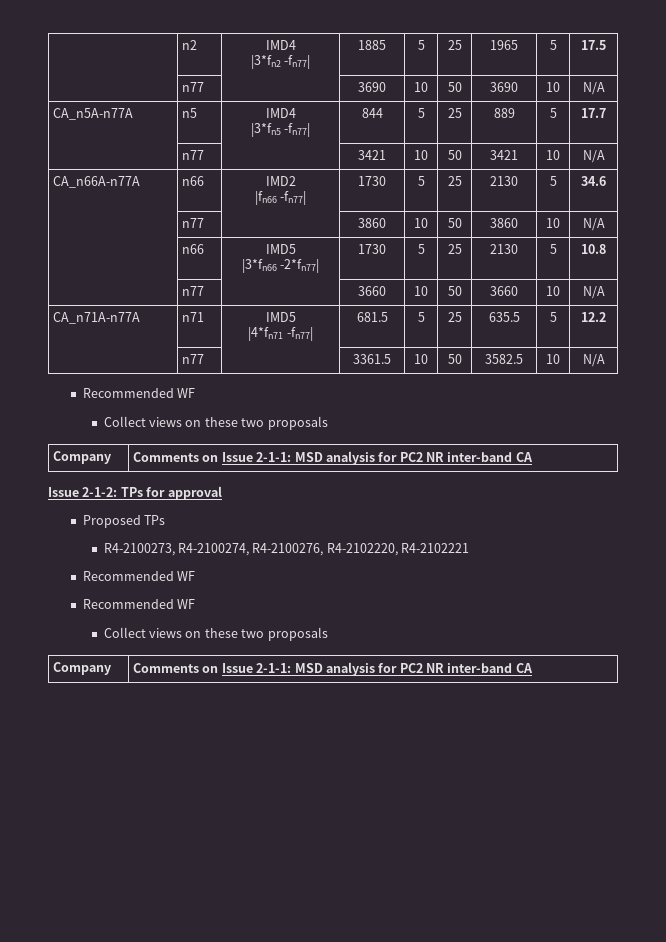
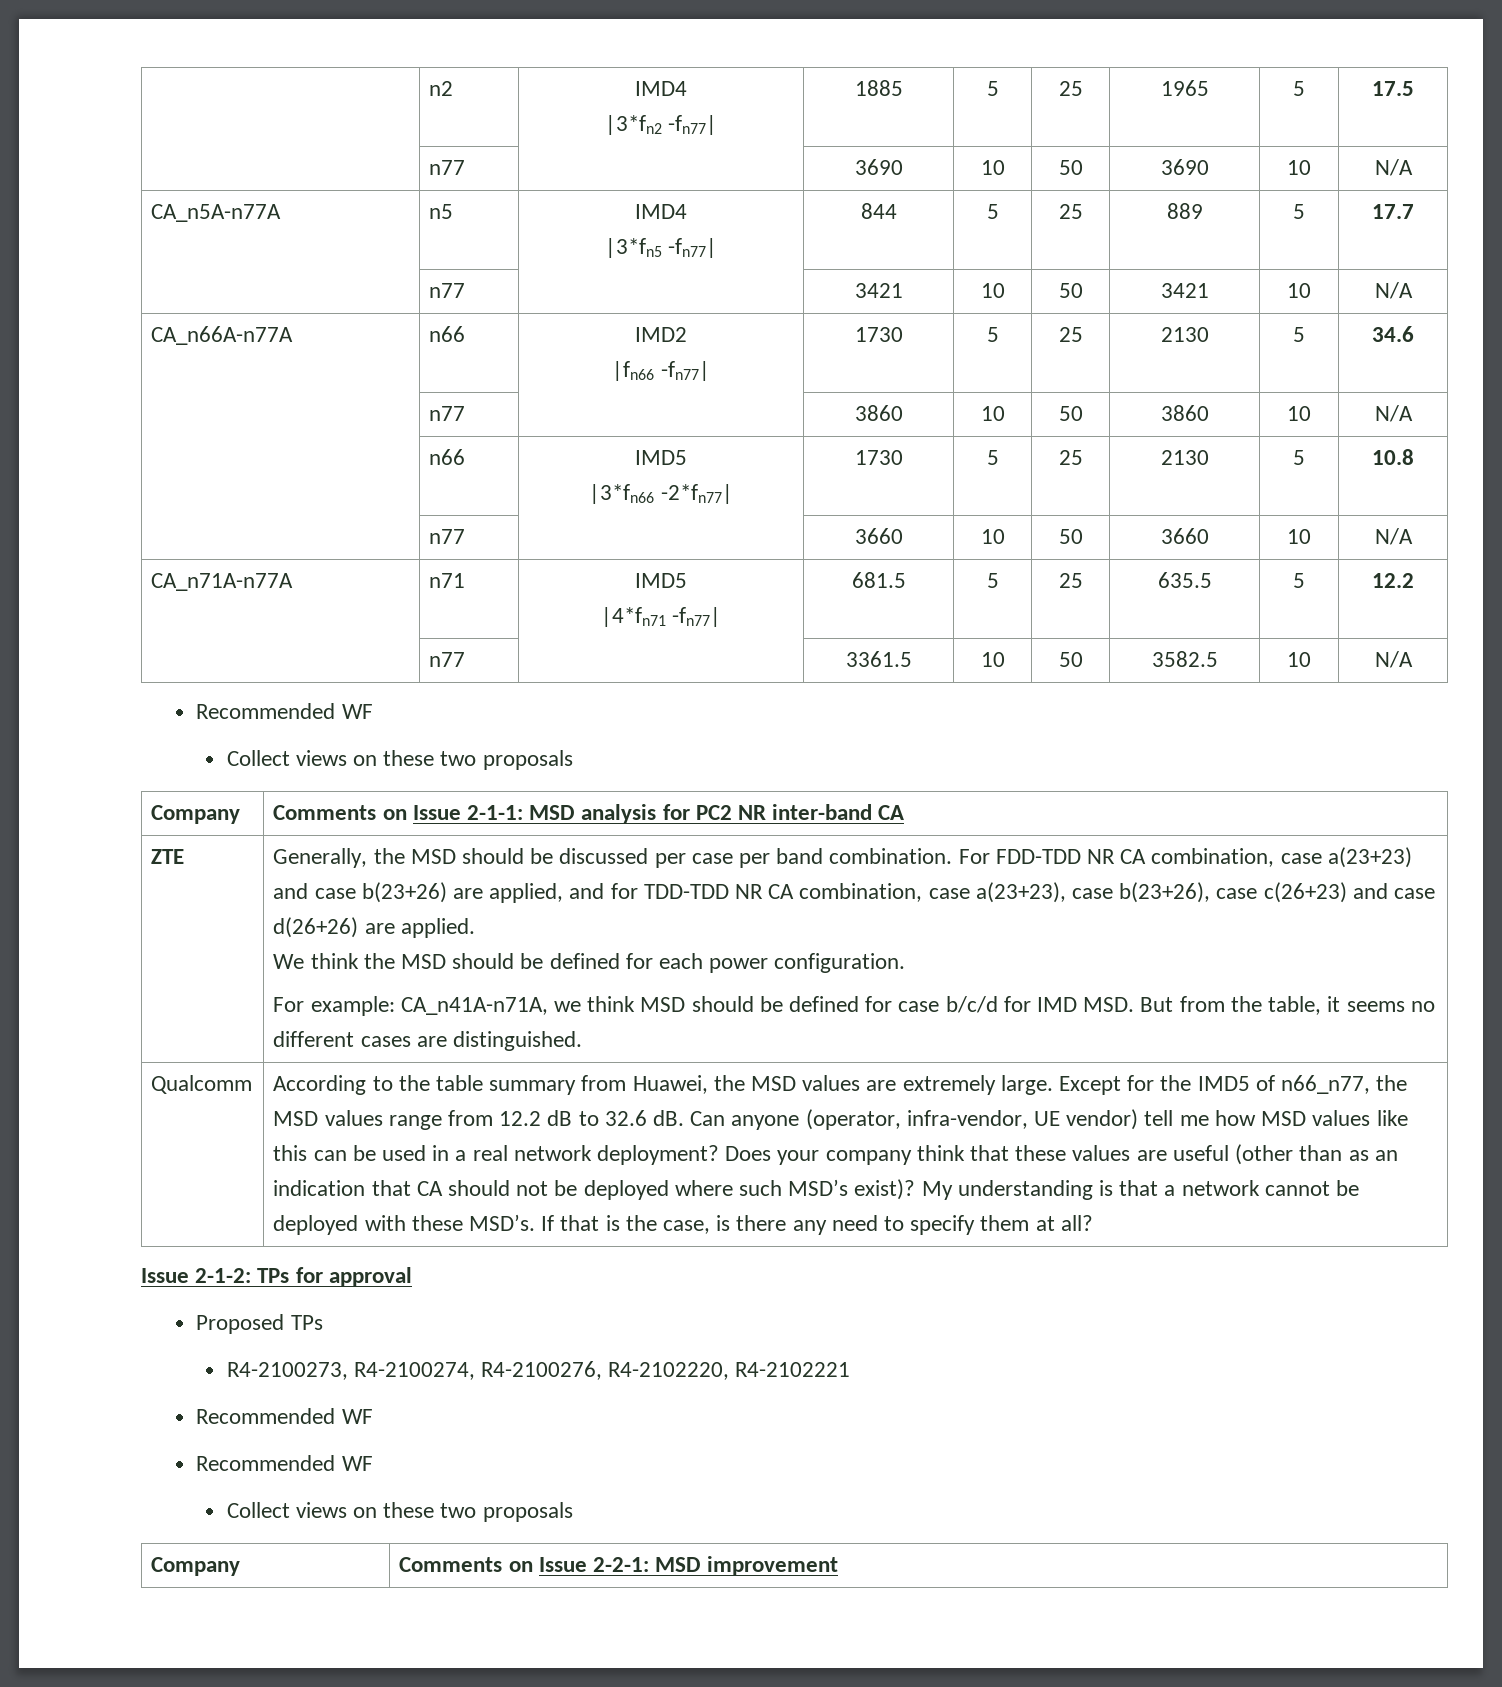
(533, 457) none -> [151,849,185,864] [273,847,1412,868] [273,882,1436,903] [273,917,475,938] [273,953,906,973] [273,996,1435,1016] [273,1031,582,1051] [151,1075,253,1094] [273,1075,1408,1095] [273,1109,1408,1130] [273,1144,1398,1165] [273,1179,1360,1200] [273,1214,1093,1235] // ZTE | Generally, the MSD should be discussed per case per band combination. For FDD-TDD NR CA combination, case a(23+23) and case b(23+26) are applied, and for TDD-TDD NR CA combination, case a(23+23), case b(23+26), case c(26+23) and case d(26+26) are applied. // We think the MSD should be defined for each power configuration. // For example: CA_n41A-n71A, we think MSD should be defined for case b/c/d for IMD MSD. But from the table, it seems no different cases are distinguished. // Qualcomm | According to the table summary from Huawei, the MSD values are extremely large. Except for the IMD5 of n66_n77, the MSD values range from 12.2 dB to 32.6 dB. Can anyone (operator, infra-vendor, UE vendor) tell me how MSD values like this can be used in a real network deployment? Does your company think that these values are useful (other than as an indication that CA should not be deployed where such MSD’s exist)? My understanding is that a network cannot be deployed with these MSD’s. If that is the case, is there any need to specify them at all?
[256,662,533,676] 2-1-1: MSD analysis for PC2 NR inter-band CA -> [592,1556,839,1576] 2-2-1: MSD improvement

